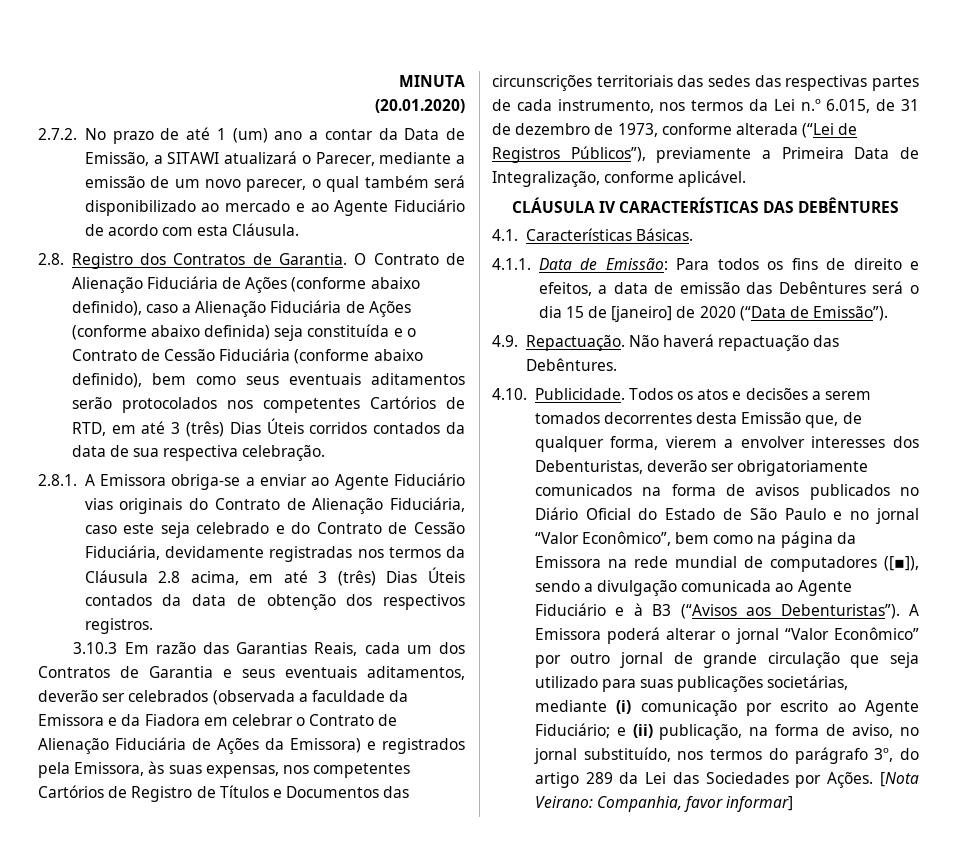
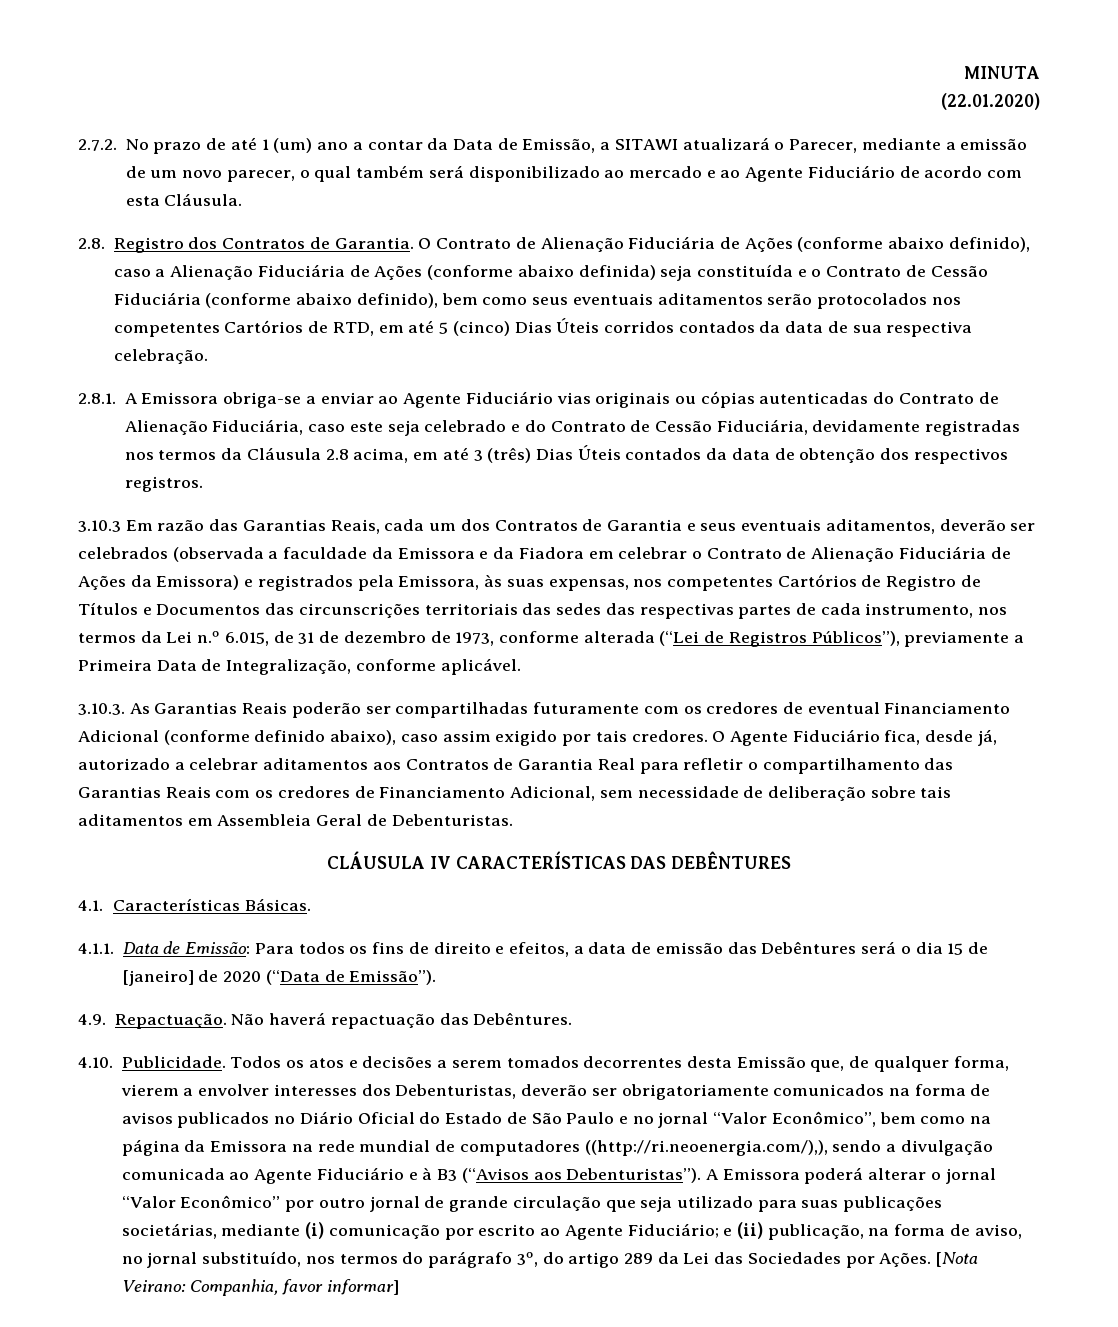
[375,99,465,113] (20.01.2020) -> [941,93,1040,110] (22.01.2020)
[171,421,224,437] 3 (três) -> [439,321,510,336] 5 (cinco)
(183, 506) none -> [675,391,869,408] ou cópias autenticadas
(747, 178) none -> [78,702,1011,718] [78,729,997,746] [78,758,954,774] [78,786,952,801] [78,814,513,826] // 3.10.3. As Garantias Reais poderão ser compartilhadas futuramente com os credores de eventual Financiamento Adicional (conforme definido abaixo), caso assim exigido por tais credores. O Agente Fiduciário fica, desde já, autorizado a celebrar aditamentos aos Contratos de Garantia Real para refletir o compartilhamento das Garantias Reais com os credores de Financiamento Adicional, sem necessidade de deliberação sobre tais aditamentos em Assembleia Geral de Debenturistas.
[884,556,919,571] ([▪]), -> [584,1140,828,1156] ((http://ri.neoenergia.com/),),

